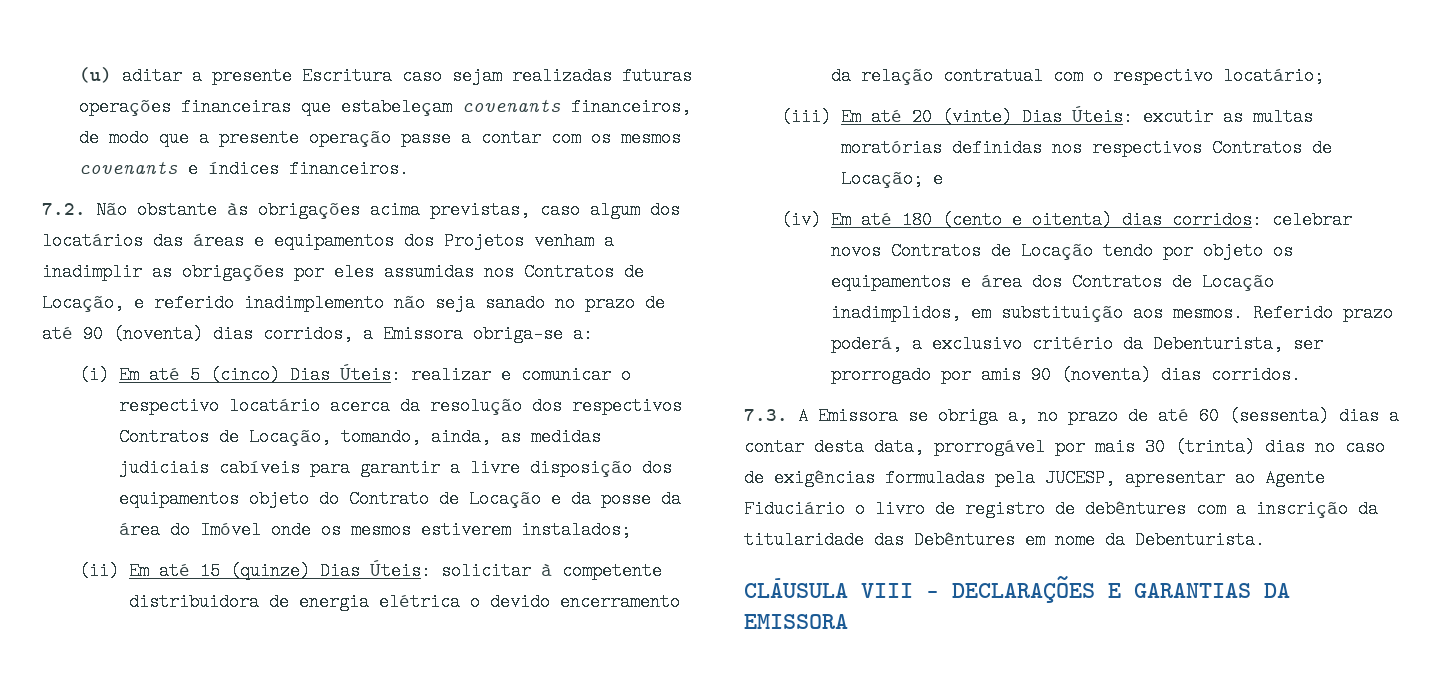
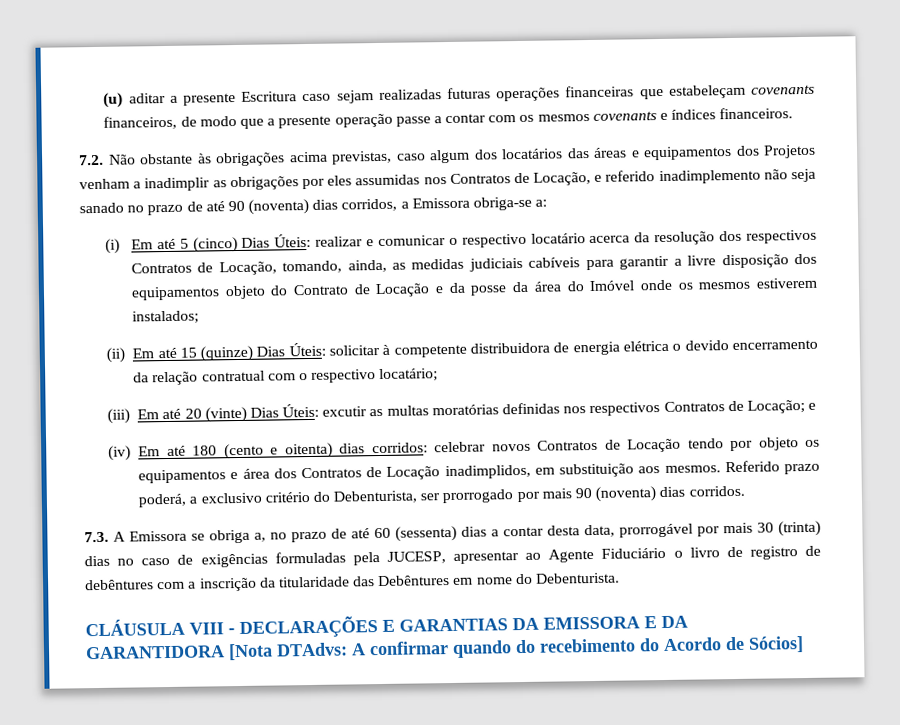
[1122,335,1143,353] da -> [312,491,330,502] do
[980,366,1021,384] amis -> [541,488,572,499] mais
[1105,531,1125,549] da -> [514,573,533,585] do
(848, 621) none -> [644,615,688,629] [85,636,804,661] E DA GARANTIDORA [Nota DTAdvs: A confirmar quando do recebimento do Acordo de Sócios]

